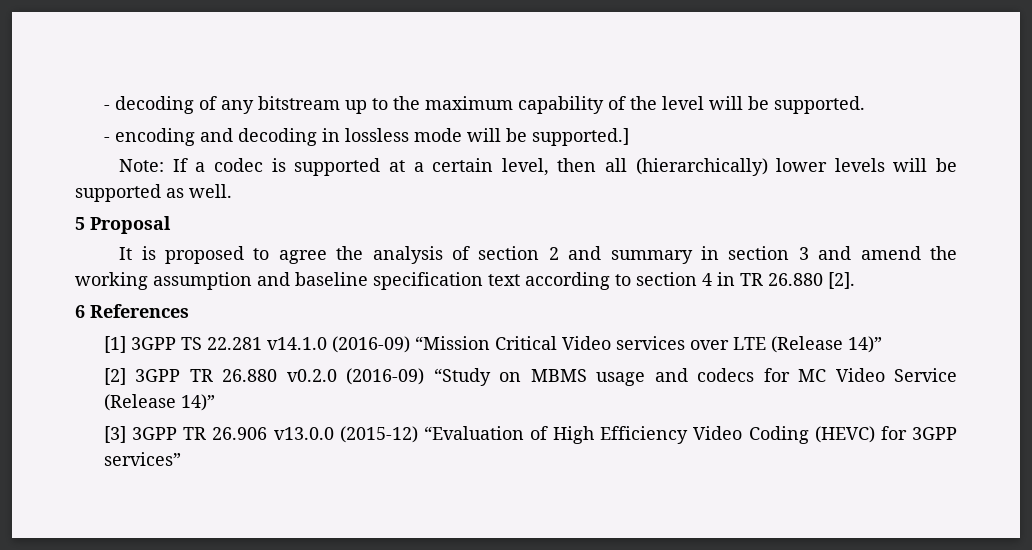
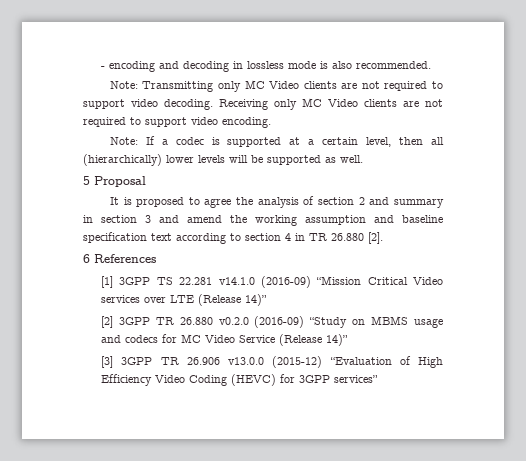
[104,96,866,114] [104,137,111,142] - decoding of any bitstream up to the maximum capability of the level will be supported. // - -> [101,66,106,69] -
[467,128,630,146] will be supported.] -> [320,61,432,69] [109,80,443,92] [83,98,443,110] [83,117,271,128] is also recommended. // Note: Transmitting only MC Video clients are not required to support video decoding. Receiving only MC Video clients are not required to support video encoding.

